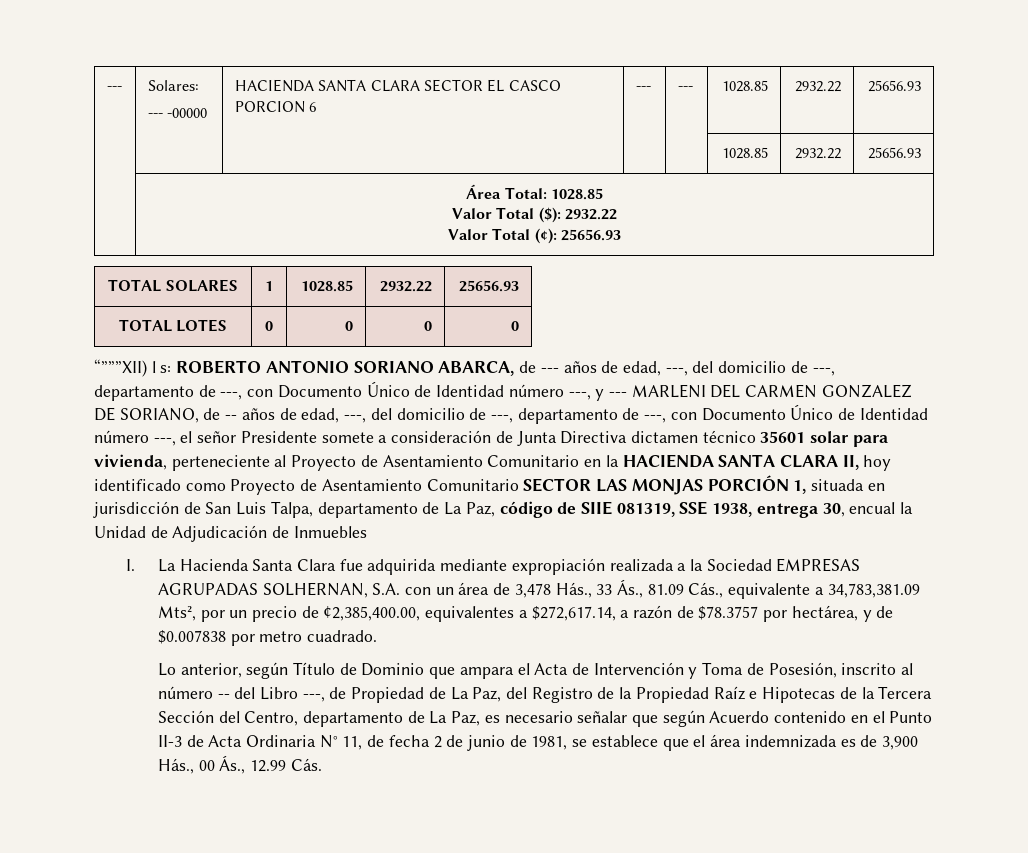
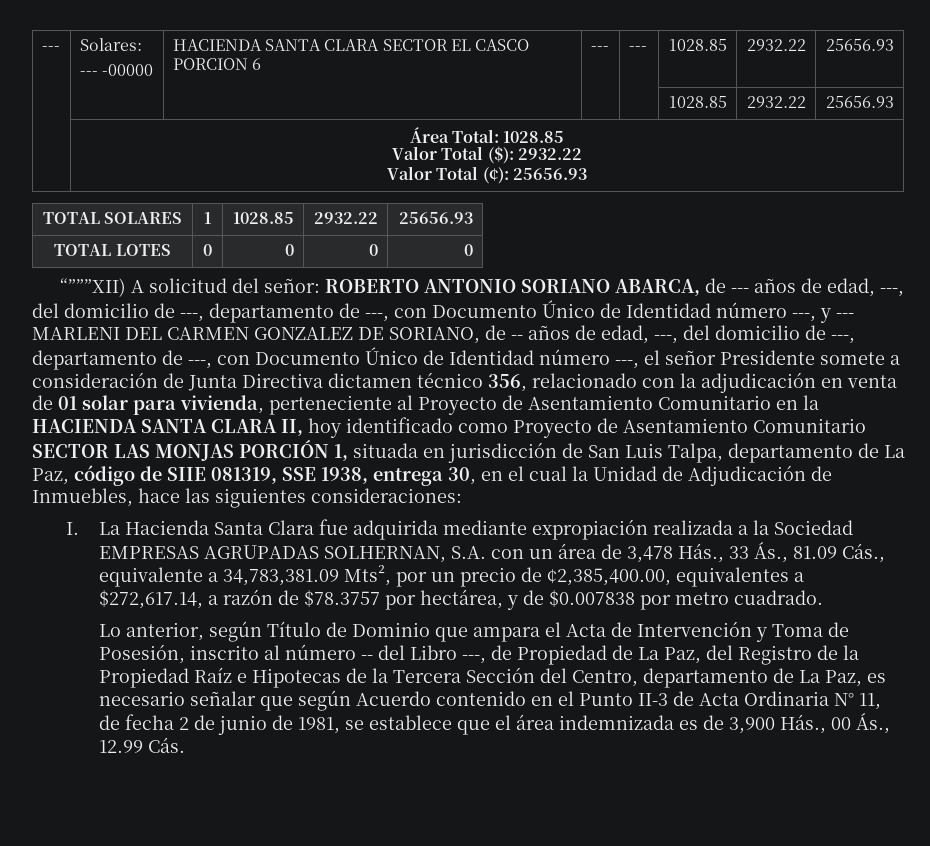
[151,361,172,373] l s: -> [131,278,321,293] A solicitud del señor:
[760,431,806,443] 35601 -> [488,372,897,393] [32,395,77,410] 356, relacionado con la adjudicación en venta de 01
[849,502,896,514] encual -> [481,466,567,481] en el cual
[293,526,367,538] Inmuebles -> [32,488,462,508] Inmuebles, hace las siguientes consideraciones:

